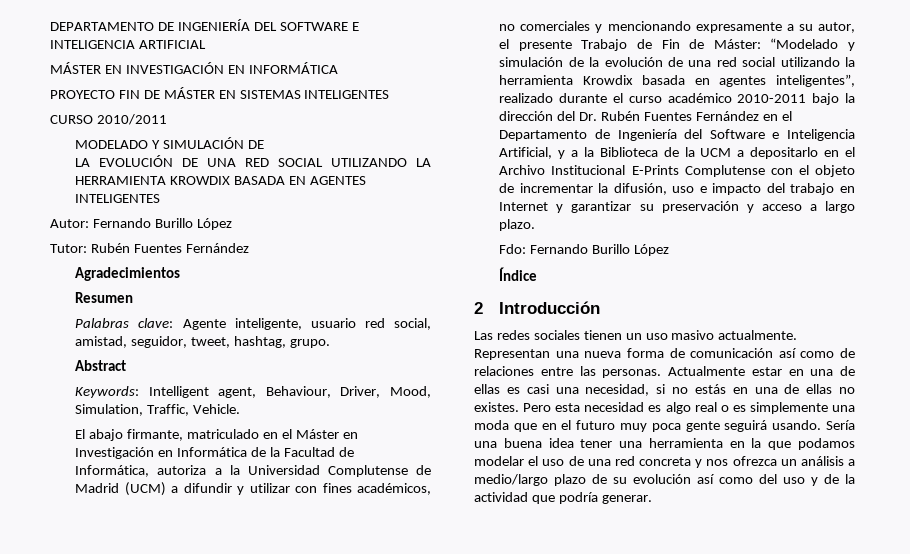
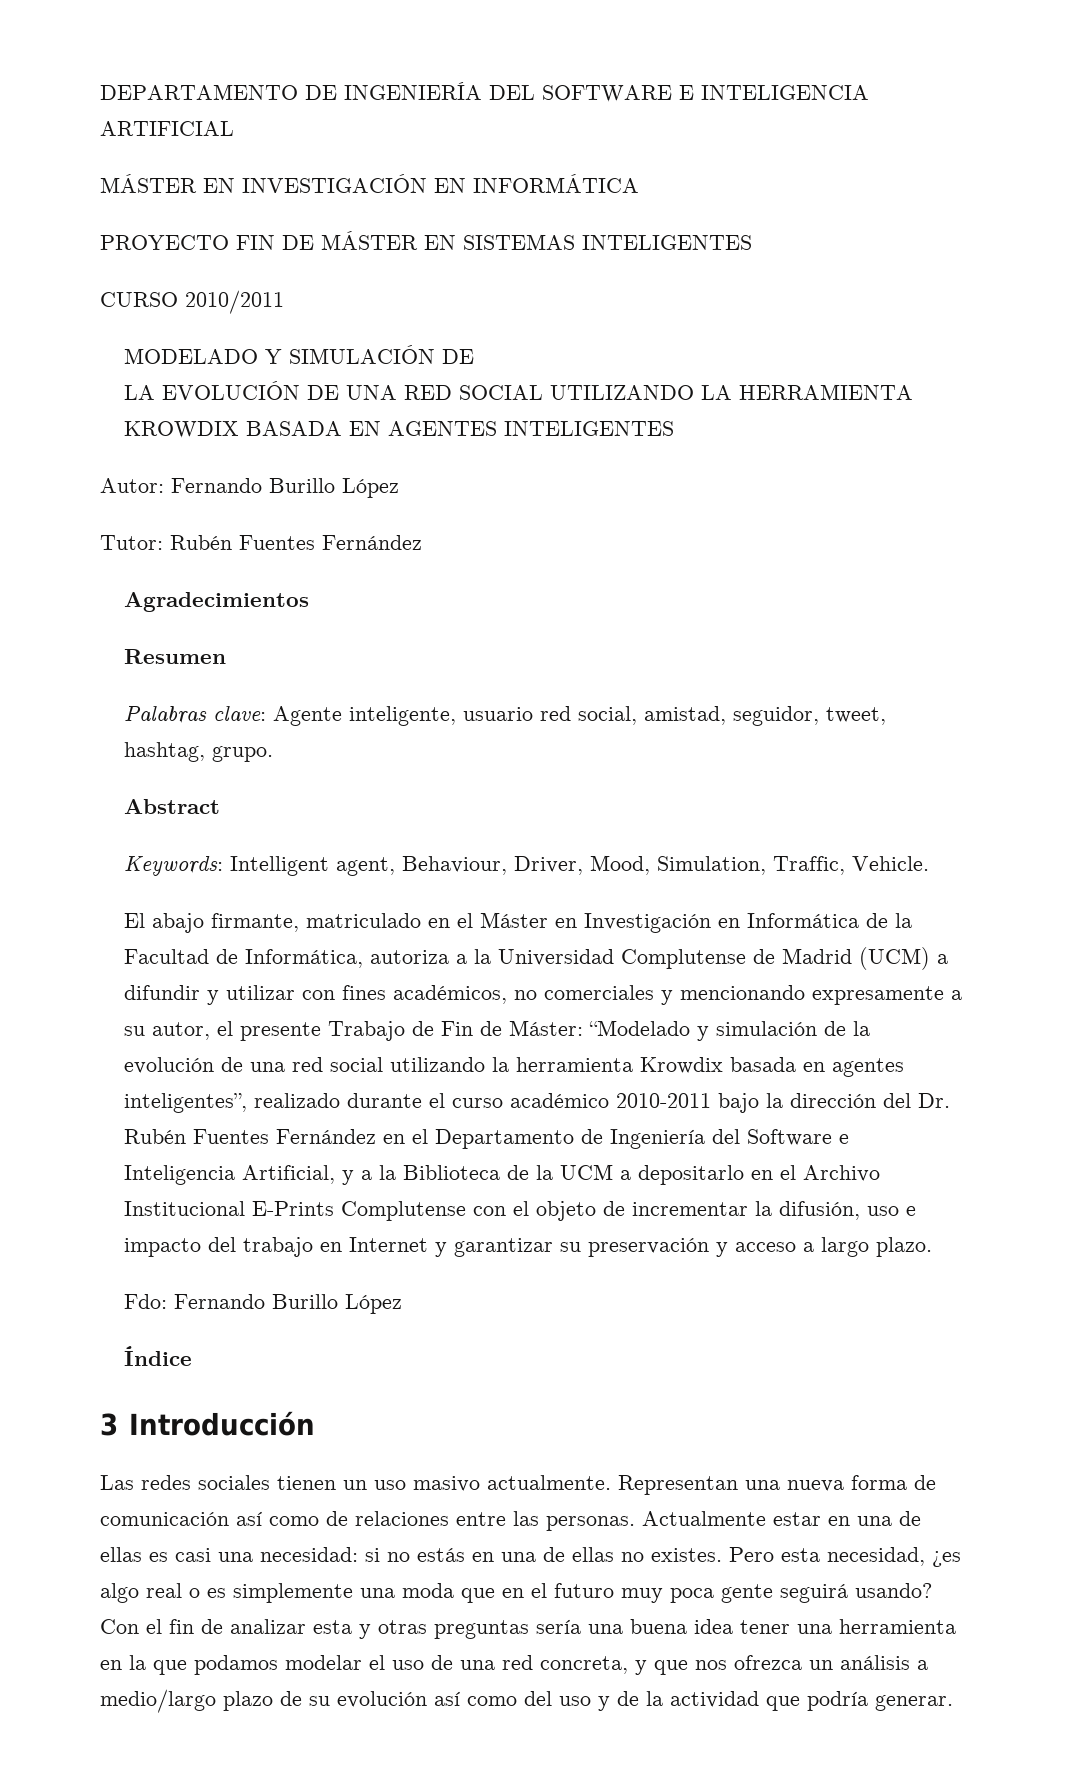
[474,302,483,314] 2 -> [100,1413,118,1436] 3
[585,384,650,396] necesidad, -> [260,1547,358,1562] necesidad:
[584,402,662,412] necesidad es -> [827,1547,961,1567] necesidad, ¿es
[772,420,855,430] usando. Sería -> [855,1583,932,1598] [100,1619,581,1639] usando? Con el fin de analizar esta y otras preguntas sería
[639,457,703,468] concreta y -> [540,1656,688,1675] concreta, y que

